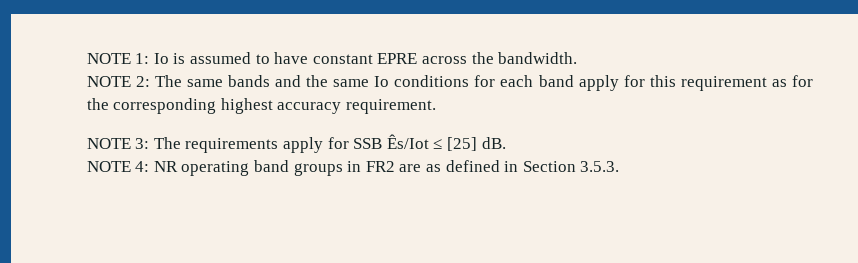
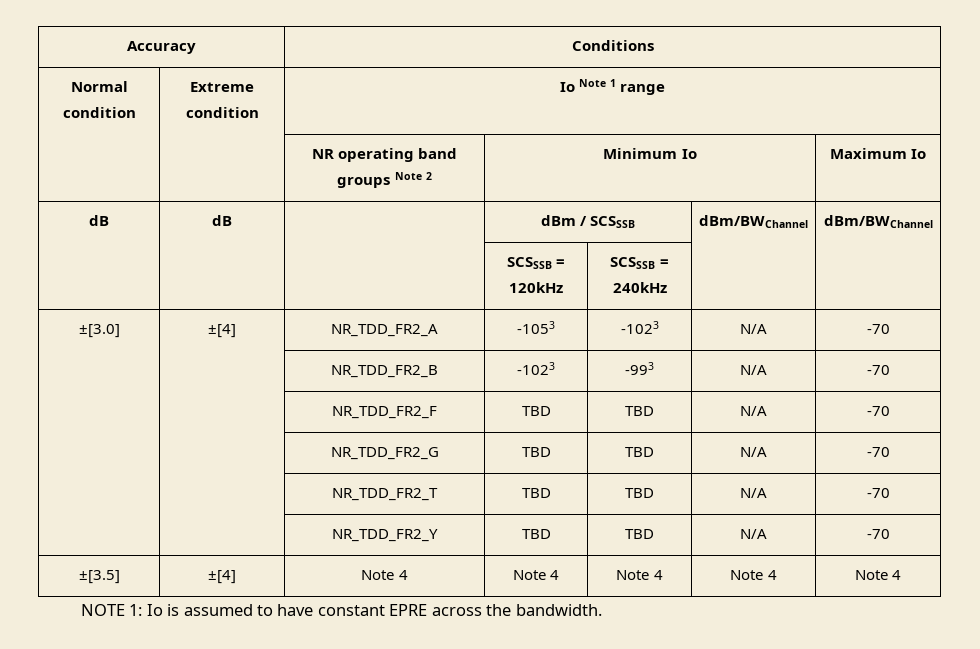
(86, 58) none -> [127,41,196,54] [571,40,654,51] [70,81,128,92] [62,107,136,118] [190,82,254,92] [185,107,259,118] [559,79,666,95] [311,148,458,162] [337,172,432,188] [603,148,697,159] [829,148,927,159] [89,215,109,226] [212,215,232,226] [540,215,636,228] [699,215,808,228] [823,215,933,228] [506,257,566,269] [509,282,563,293] [610,257,669,269] [612,282,667,293] [78,324,120,338] [208,324,236,338] [331,324,438,337] [517,321,555,334] [620,321,659,334] [740,324,767,334] [866,324,890,334] [331,365,438,378] [517,362,555,375] [625,362,654,375] [740,365,767,375] [866,365,890,375] [332,406,437,419] [521,406,551,416] [625,406,654,416] [740,406,767,416] [866,406,890,416] [330,447,439,460] [521,447,551,457] [625,447,654,457] [740,447,767,457] [866,447,890,457] [332,488,438,501] [521,488,551,498] [625,488,654,498] [740,488,767,498] [866,488,890,498] [332,529,438,542] [521,529,551,539] [625,529,654,539] [740,529,767,539] [866,529,890,539] [78,570,120,584] [208,570,236,584] [361,570,408,580] [512,570,560,580] [616,570,663,580] [730,570,777,580] [854,570,902,580] Accuracy | Conditions // Normal condition | Extreme condition | Io Note 1 range // | | NR operating band groups Note 2 | Minimum Io | Maximum Io // dB | dB | | dBm / SCSSSB | dBm/BWChannel | dBm/BWChannel // | | | SCSSSB = 120kHz | SCSSSB = 240kHz | | // ±[3.0] | ±[4] | NR_TDD_FR2_A | -1053 | -1023 | N/A | -70 // | | NR_TDD_FR2_B | -1023 | -993 | N/A | -70 // | | NR_TDD_FR2_F | TBD | TBD | N/A | -70 // | | NR_TDD_FR2_G | TBD | TBD | N/A | -70 // | | NR_TDD_FR2_T | TBD | TBD | N/A | -70 // | | NR_TDD_FR2_Y | TBD | TBD | N/A | -70 // ±[3.5] | ±[4] | Note 4 | Note 4 | Note 4 | Note 4 | Note 4 //
[86,75,814,91] [86,98,436,114] [86,134,506,153] [86,160,620,176] // NOTE 2: The same bands and the same Io conditions for each band apply for this requirement as for the corresponding highest accuracy requirement. // NOTE 3: The requirements apply for SSB Ês/Iot ≤ [25] dB. // NOTE 4: NR operating band groups in FR2 are as defined in Section 3.5.3. -> (602, 610) none

